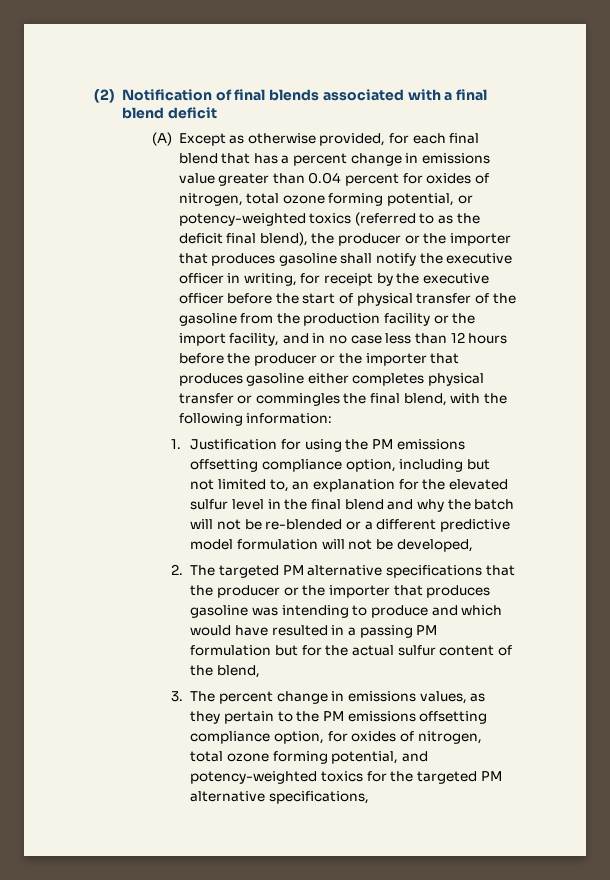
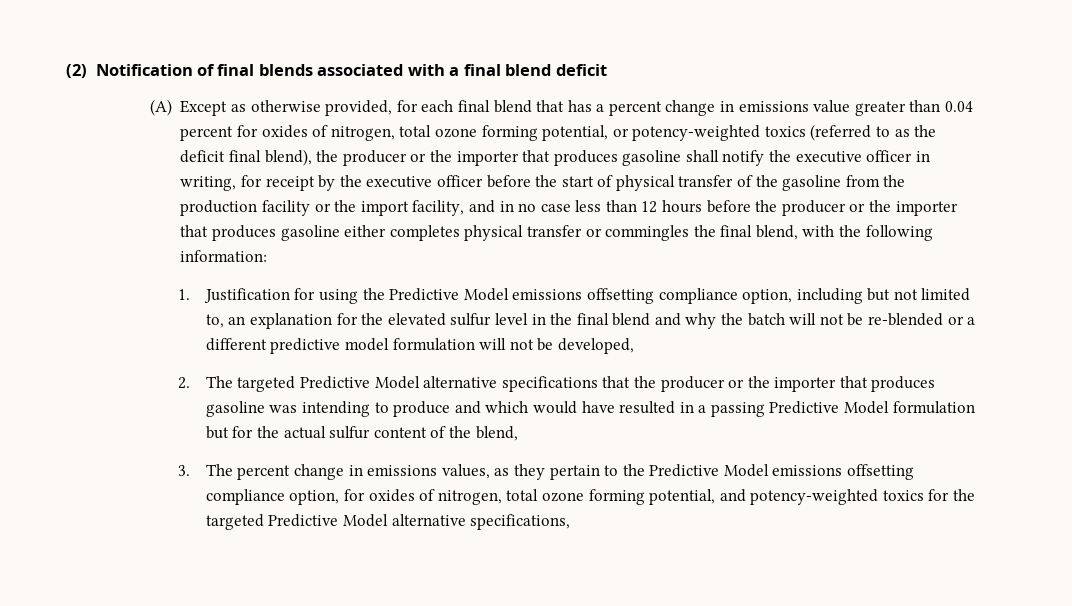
[371,439,393,449] PM -> [389,288,509,301] Predictive Model
[282,565,304,575] PM -> [299,376,420,389] Predictive Model
[416,625,438,635] PM -> [769,401,890,414] Predictive Model
[322,711,344,721] PM -> [649,464,769,477] Predictive Model
[480,771,502,781] PM -> [268,514,388,527] Predictive Model

